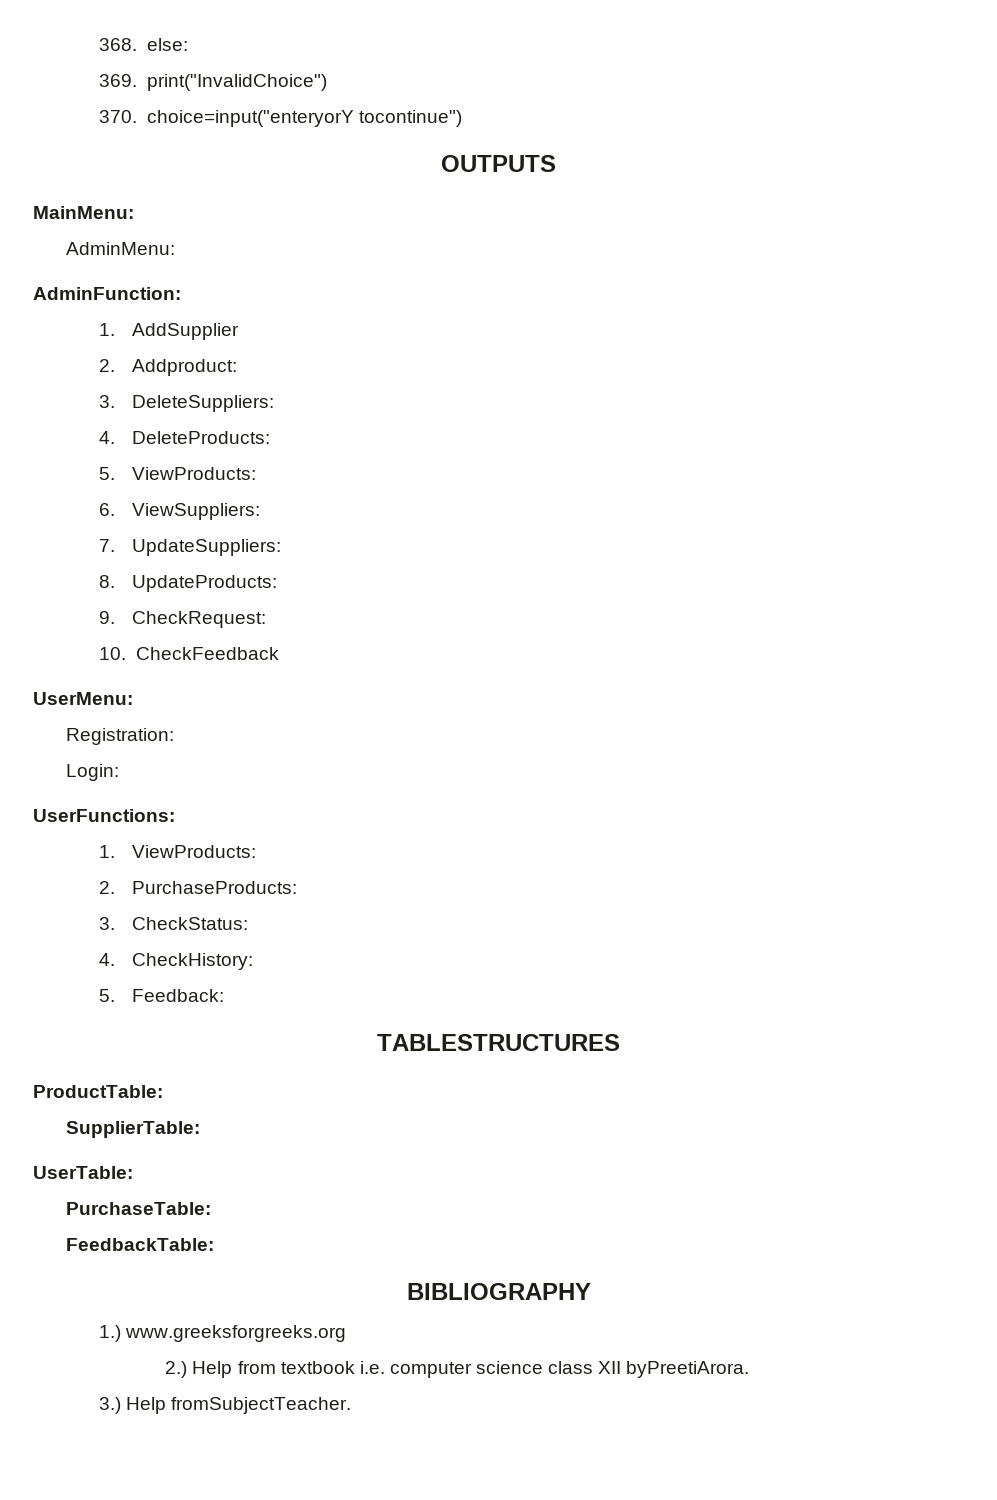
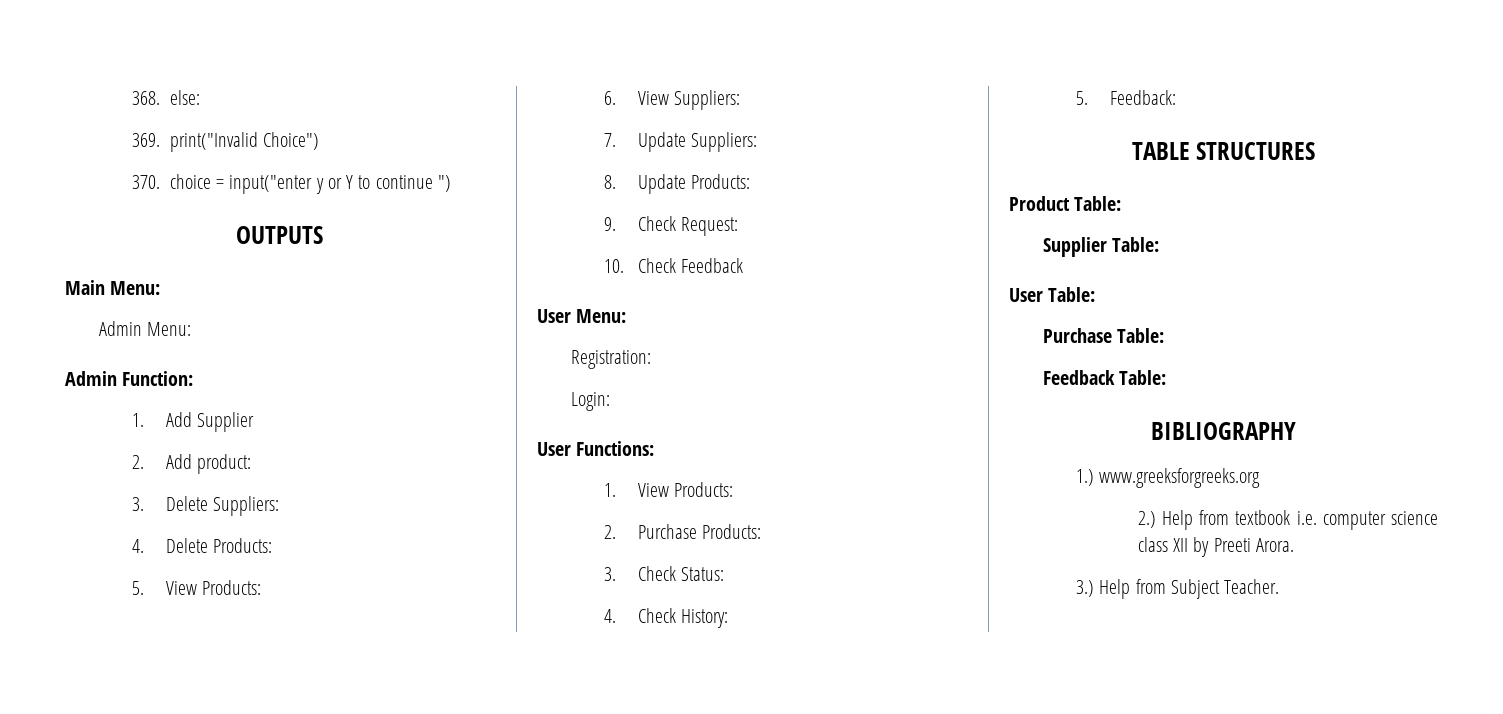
[146,74,327,91] print("InvalidChoice") -> [169,132,320,152] print("Invalid Choice")
[146,110,462,127] [441,155,556,172] [33,206,134,219] [66,242,176,255] [33,287,181,300] [99,323,240,340] [99,359,238,376] [99,395,275,412] [99,431,271,444] [99,467,257,480] choice=input("enteryorY tocontinue") // OUTPUTS // MainMenu: // AdminMenu: // AdminFunction: // 1. AddSupplier // 2. Addproduct: // 3. DeleteSuppliers: // 4. DeleteProducts: // 5. ViewProducts: -> [169,174,451,194] [236,226,323,244] [65,280,161,295] [98,321,191,336] [65,371,194,386] [132,412,254,432] [132,454,251,474] [132,496,279,516] [132,538,272,553] [132,580,261,595] choice = input("enter y or Y to continue ") // OUTPUTS // Main Menu: // Admin Menu: // Admin Function: // 1. Add Supplier // 2. Add product: // 3. Delete Suppliers: // 4. Delete Products: // 5. View Products:
[132,503,261,520] ViewSuppliers: -> [637,90,740,110] View Suppliers:
[132,539,282,556] UpdateSuppliers: -> [637,132,757,152] Update Suppliers:
[132,575,278,592] UpdateProducts: -> [637,174,750,194] Update Products:
[132,611,267,628] CheckRequest: -> [637,216,738,236] Check Request:
[135,647,279,660] [33,692,133,705] CheckFeedback // UserMenu: -> [637,258,743,273] [537,309,627,323] Check Feedback // User Menu:
[33,809,175,822] [99,845,257,858] [99,881,298,894] [99,917,249,930] [99,953,254,970] UserFunctions: // 1. ViewProducts: // 2. PurchaseProducts: // 3. CheckStatus: // 4. CheckHistory: -> [537,441,655,456] [604,482,733,497] [604,524,761,539] [604,566,724,581] [604,608,728,628] User Functions: // 1. View Products: // 2. Purchase Products: // 3. Check Status: // 4. Check History:
[377,1034,620,1051] [33,1085,163,1098] [66,1121,201,1138] [33,1166,133,1179] [66,1202,212,1215] [66,1238,215,1251] TABLESTRUCTURES // ProductTable: // SupplierTable: // UserTable: // PurchaseTable: // FeedbackTable: -> [1131,142,1316,160] [1009,196,1122,211] [1042,237,1159,257] [1009,287,1096,302] [1042,328,1164,343] [1042,370,1166,385] TABLE STRUCTURES // Product Table: // Supplier Table: // User Table: // Purchase Table: // Feedback Table:
[626,1361,750,1378] byPreetiArora. -> [1193,537,1294,557] by Preeti Arora.
[171,1397,352,1414] fromSubjectTeacher. -> [1135,579,1280,599] from Subject Teacher.

